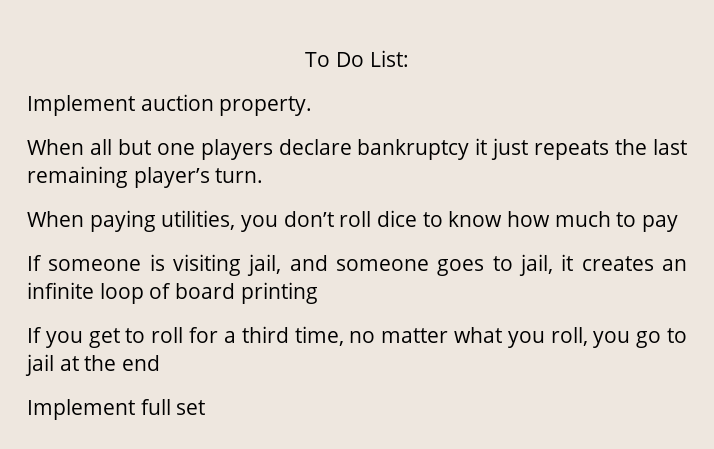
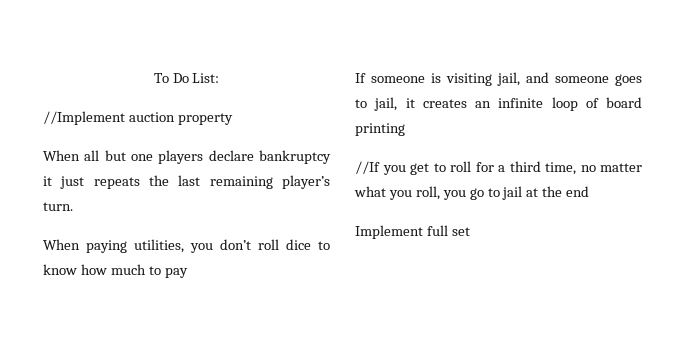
[27,94,313,116] Implement auction property. -> [43,111,233,125] //Implement auction property
[27,327,42,343] If -> [355,161,380,174] //If

